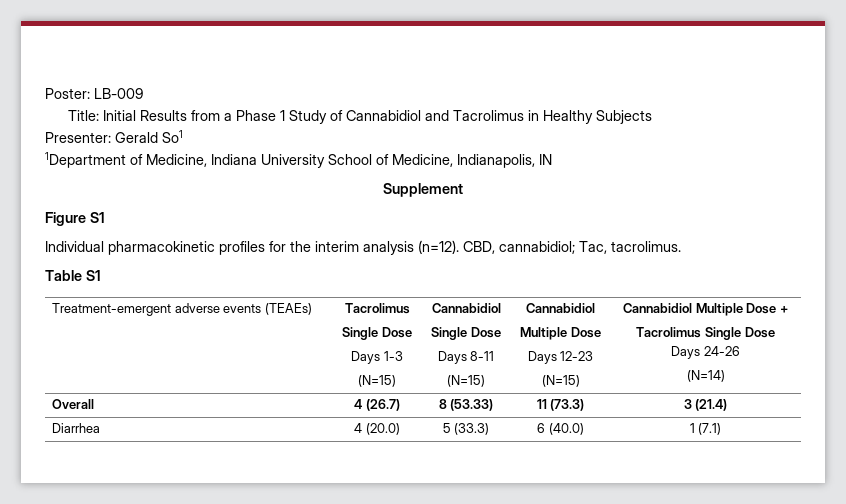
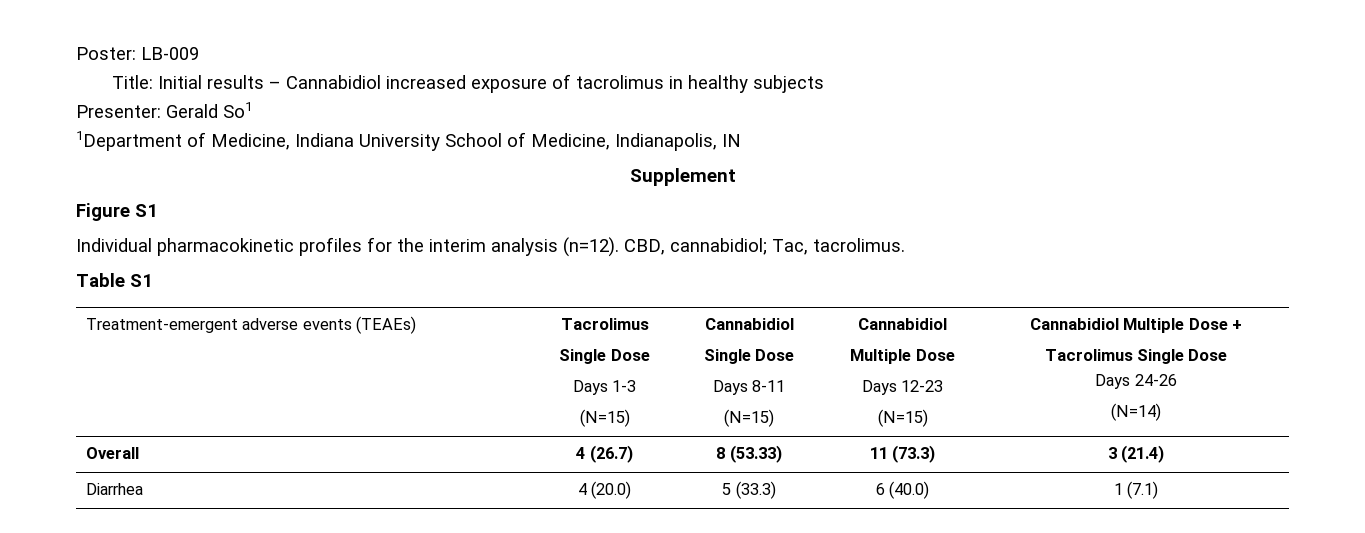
[140,110,653,124] Results from a Phase 1 Study of Cannabidiol and Tacrolimus in Healthy Subjects -> [206,74,824,93] results – Cannabidiol increased exposure of tacrolimus in healthy subjects

